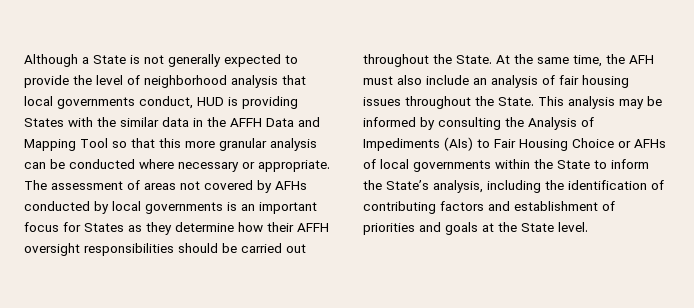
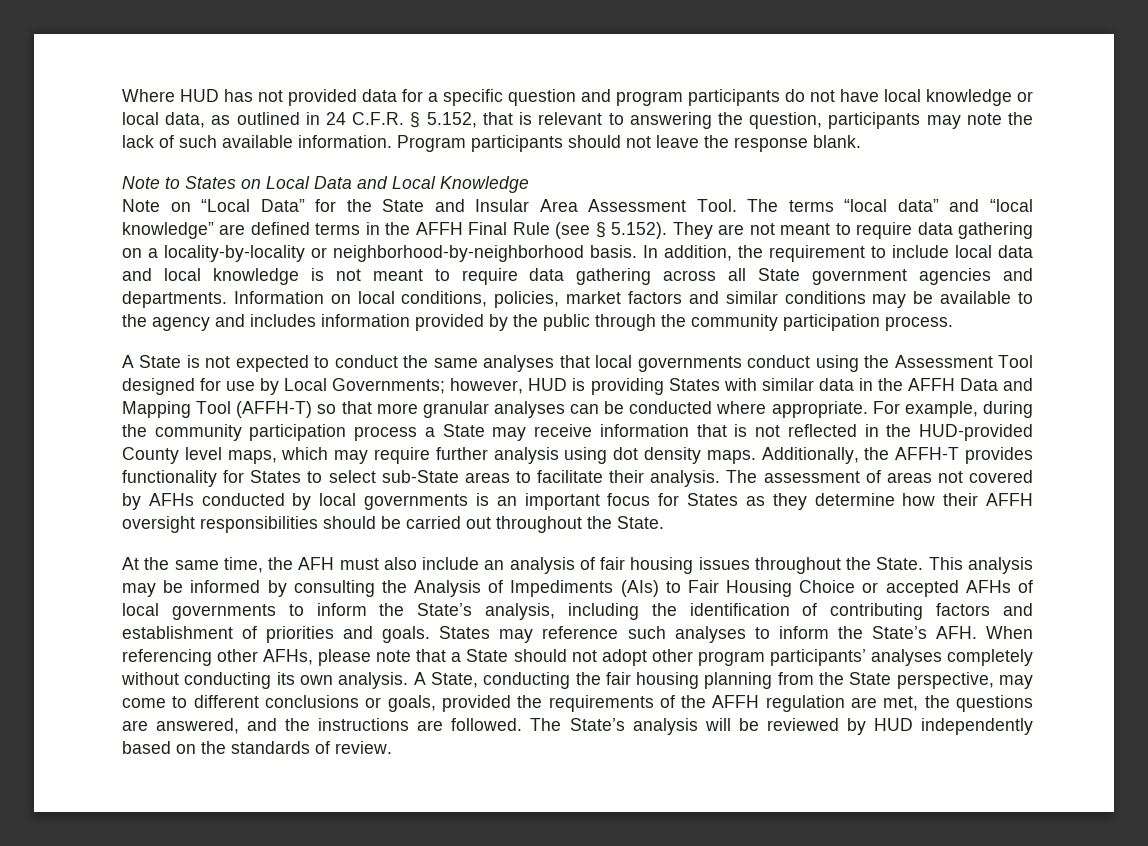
[24,54,89,67] Although a -> [122,89,1033,106] [122,112,1033,129] [122,135,861,152] [122,176,529,193] [122,199,1033,212] [122,222,1034,239] [122,245,1033,262] [122,268,1033,285] [122,291,1033,308] [122,314,953,331] [122,355,134,368] Where HUD has not provided data for a specific question and program participants do not have local knowledge or local data, as outlined in 24 C.F.R. § 5.152, that is relevant to answering the question, participants may note the lack of such available information. Program participants should not leave the response blank. // Note to States on Local Data and Local Knowledge // Note on “Local Data” for the State and Insular Area Assessment Tool. The terms “local data” and “local knowledge” are defined terms in the AFFH Final Rule (see § 5.152). They are not meant to require data gathering on a locality-by-locality or neighborhood-by-neighborhood basis. In addition, the requirement to include local data and local knowledge is not meant to require data gathering across all State government agencies and departments. Information on local conditions, policies, market factors and similar conditions may be available to the agency and includes information provided by the public through the community participation process. // A
[168,54,221,67] generally -> (231, 362) none
[24,75,306,88] [24,96,193,109] provide the level of neighborhood analysis that local governments conduct, -> [334,355,1034,372] [122,378,524,395] conduct the same analyses that local governments conduct using the Assessment Tool designed for use by Local Governments; however,
[97,117,116,127] the -> (757, 384) none
(108, 143) none -> [236,401,313,418] (AFFH-T)
[159,138,181,148] this -> (372, 407) none
[270,138,317,151] analysis -> [493,401,565,418] analyses
[178,160,330,172] necessary or appropriate. -> [771,401,1033,418] [122,424,1034,441] [122,447,1033,464] [122,470,721,487] appropriate. For example, during the community participation process a State may receive information that is not reflected in the HUD-provided County level maps, which may require further analysis using dot density maps. Additionally, the AFFH-T provides functionality for States to select sub-State areas to facilitate their analysis.
(492, 59) none -> (664, 522) //
(631, 144) none -> [885,580,959,597] accepted
[495,159,590,169] within the State -> (276, 612) none
[445,222,588,235] goals at the State level. -> [382,626,1034,643] [122,649,1034,666] [121,672,1033,689] [122,695,1033,712] [122,718,1034,735] [122,741,392,754] goals. States may reference such analyses to inform the State’s AFH. When referencing other AFHs, please note that a State should not adopt other program participants’ analyses completely without conducting its own analysis. A State, conducting the fair housing planning from the State perspective, may come to different conclusions or goals, provided the requirements of the AFFH regulation are met, the questions are answered, and the instructions are followed. The State’s analysis will be reviewed by HUD independently based on the standards of review.

